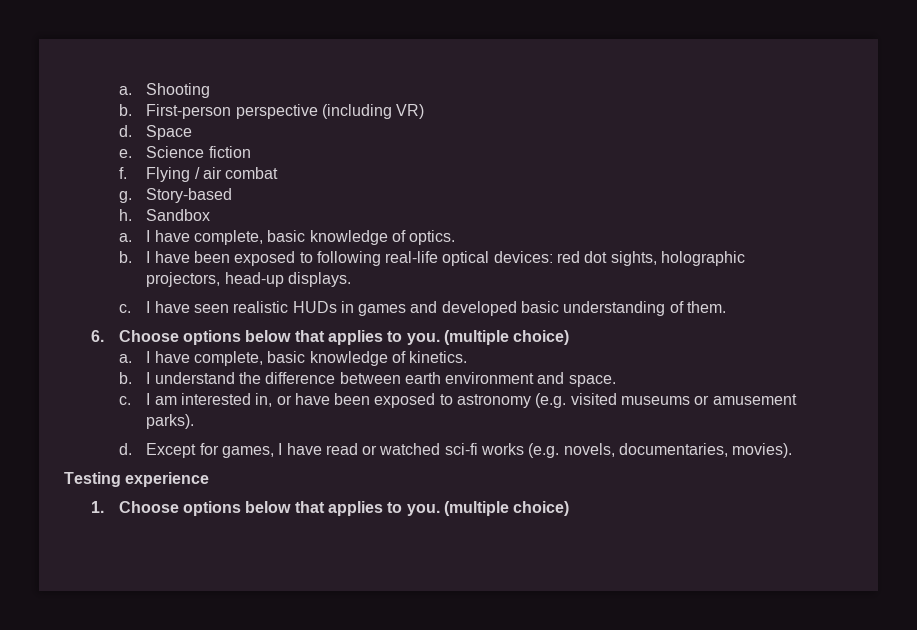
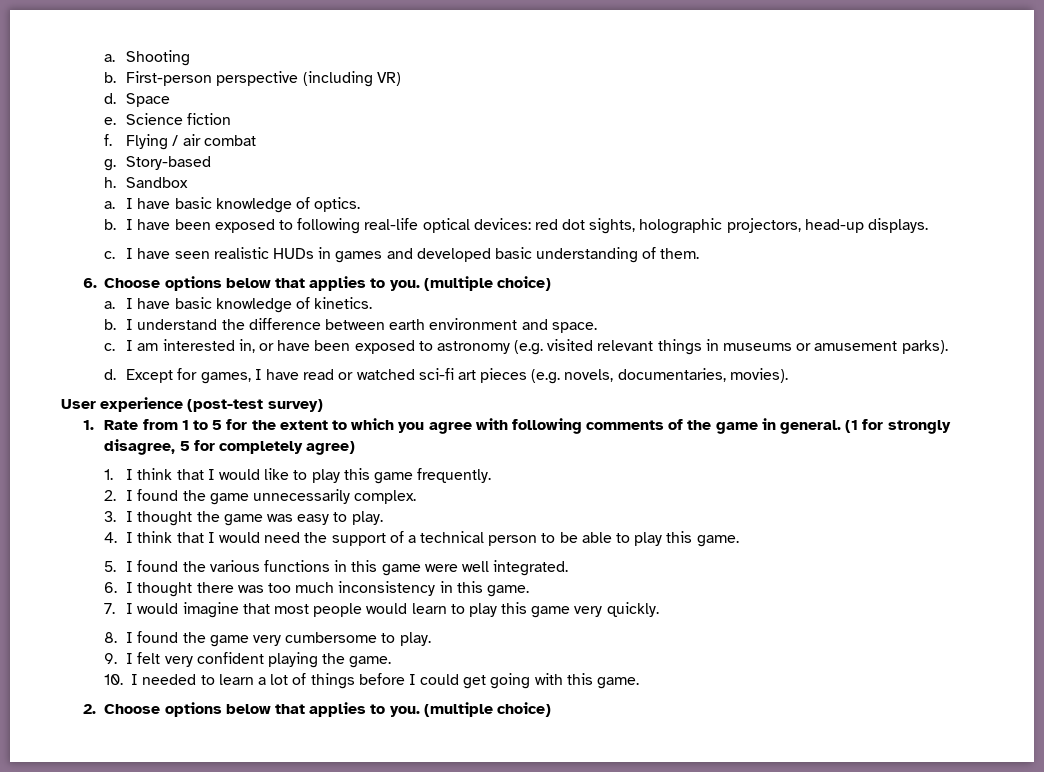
[193,230,263,245] complete, -> (171, 203) none
[193,351,263,366] complete, -> (171, 303) none
(617, 399) none -> [597,339,719,355] relevant things in
[481,443,525,455] works -> [457,368,528,383] art pieces
[64,472,121,487] Testing -> [61,399,96,409] User
[91,501,105,513] // 1. -> [187,399,323,412] [82,418,951,434] [104,439,356,455] [104,468,492,484] [104,489,417,505] [104,511,383,526] [104,531,739,547] [104,560,569,576] [104,581,529,597] [104,602,659,618] [104,631,431,647] [104,652,392,668] [104,673,639,689] [82,704,96,714] (post-test survey) // 1. Rate from 1 to 5 for the extent to which you agree with following comments of the game in general. (1 for strongly disagree, 5 for completely agree) // 1. I think that I would like to play this game frequently. // 2. I found the game unnecessarily complex. // 3. I thought the game was easy to play. // 4. I think that I would need the support of a technical person to be able to play this game. // 5. I found the various functions in this game were well integrated. // 6. I thought there was too much inconsistency in this game. // 7. I would imagine that most people would learn to play this game very quickly. // 8. I found the game very cumbersome to play. // 9. I felt very confident playing the game. // 10. I needed to learn a lot of things before I could get going with this game. // 2.

